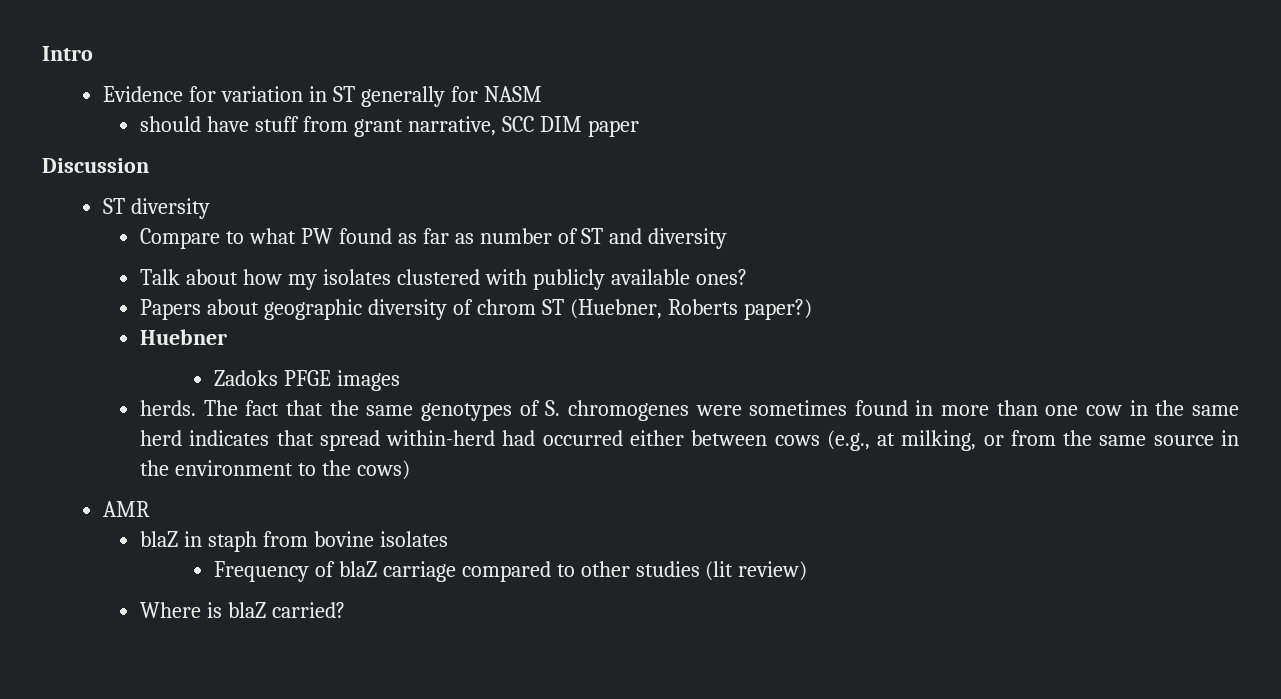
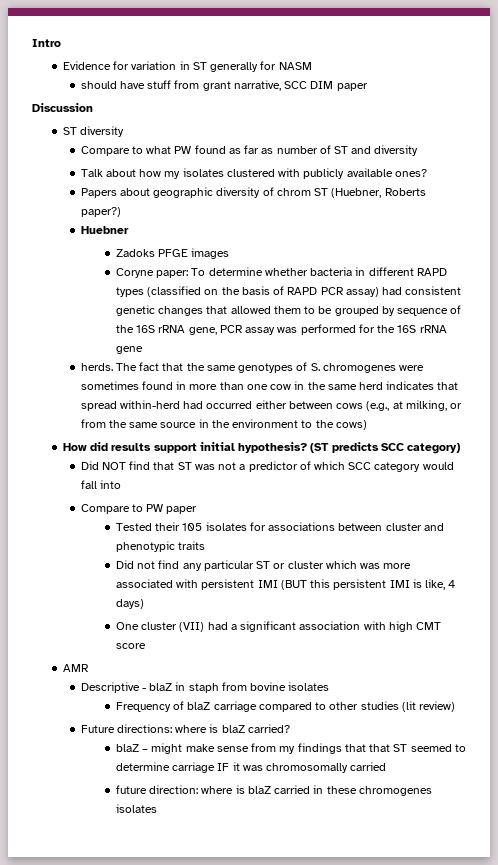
(400, 380) none -> [115,267,447,278] [115,286,462,297] [115,305,462,316] [115,324,447,335] [115,346,143,354] // Coryne paper: To determine whether bacteria in different RAPD types (classified on the basis of RAPD PCR assay) had consistent genetic changes that allowed them to be grouped by sequence of the 16S rRNA gene, PCR assay was performed for the 16S rRNA gene
(410, 470) none -> [62,442,461,454] [80,461,454,472] [80,480,121,489] [80,504,198,514] [115,522,444,531] [115,541,206,552] [115,560,412,571] [115,579,456,590] [115,599,144,609] [115,621,442,632] [115,643,146,649] // How did results support initial hypothesis? (ST predicts SCC category) // Did NOT find that ST was not a predictor of which SCC category would fall into // Compare to PW paper // Tested their 105 isolates for associations between cluster and phenotypic traits // Did not find any particular ST or cluster which was more associated with persistent IMI (BUT this persistent IMI is like, 4 days) // One cluster (VII) had a significant association with high CMT score
(151, 509) none -> [80,682,146,693] Descriptive -
[140,602,202,618] Where -> [80,724,208,733] Future directions: where
(345, 610) none -> [115,743,466,754] [115,762,387,773] [115,785,432,796] [115,804,157,813] // blaZ – might make sense from my findings that that ST seemed to determine carriage IF it was chromosomally carried // future direction: where is blaZ carried in these chromogenes isolates

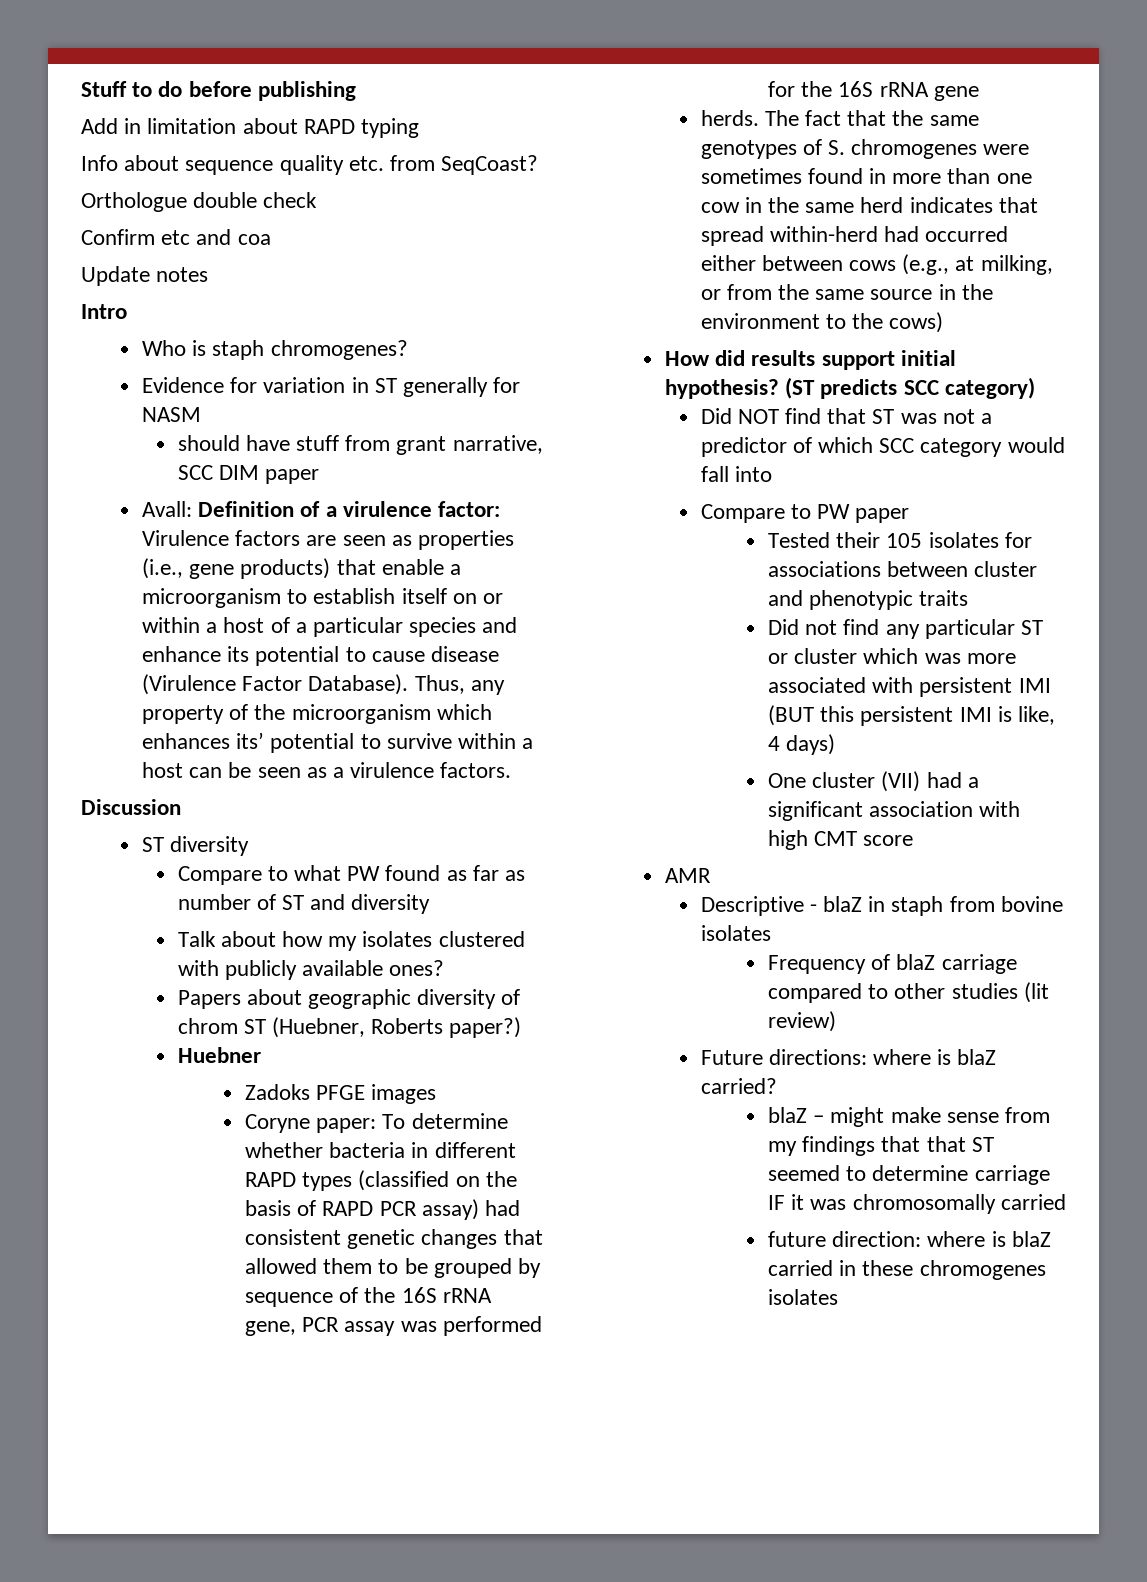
[32,39,61,47] Intro -> [81,81,356,101] [81,118,420,138] [81,155,539,175] [81,192,318,212] [81,229,271,245] [81,266,209,286] [81,304,127,319] [141,340,408,360] Stuff to do before publishing // Add in limitation about RAPD typing // Info about sequence quality etc. from SeqCoast? // Orthologue double check // Confirm etc and coa // Update notes // Intro // Who is staph chromogenes?
(368, 87) none -> [141,501,500,517] [141,530,514,550] [141,558,461,579] [141,588,503,608] [141,617,518,637] [141,646,499,666] [141,674,505,695] [141,704,492,724] [141,732,534,753] [141,762,512,778] // Avall: Definition of a virulence factor: Virulence factors are seen as properties (i.e., gene products) that enable a microorganism to establish itself on or within a host of a particular species and enhance its potential to cause disease (Virulence Factor Database). Thus, any property of the microorganism which enhances its’ potential to survive within a host can be seen as a virulence factors.

